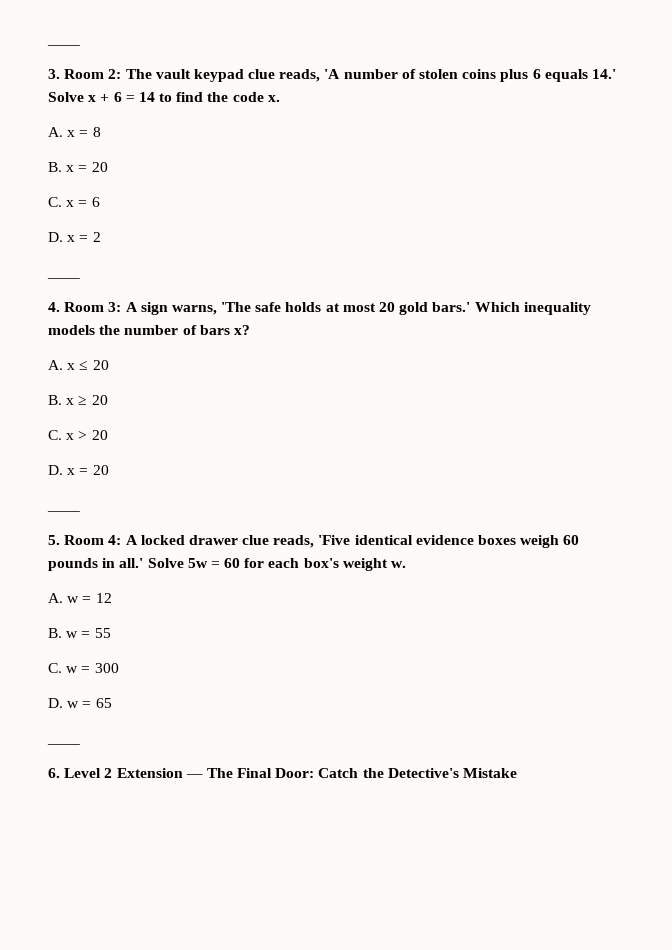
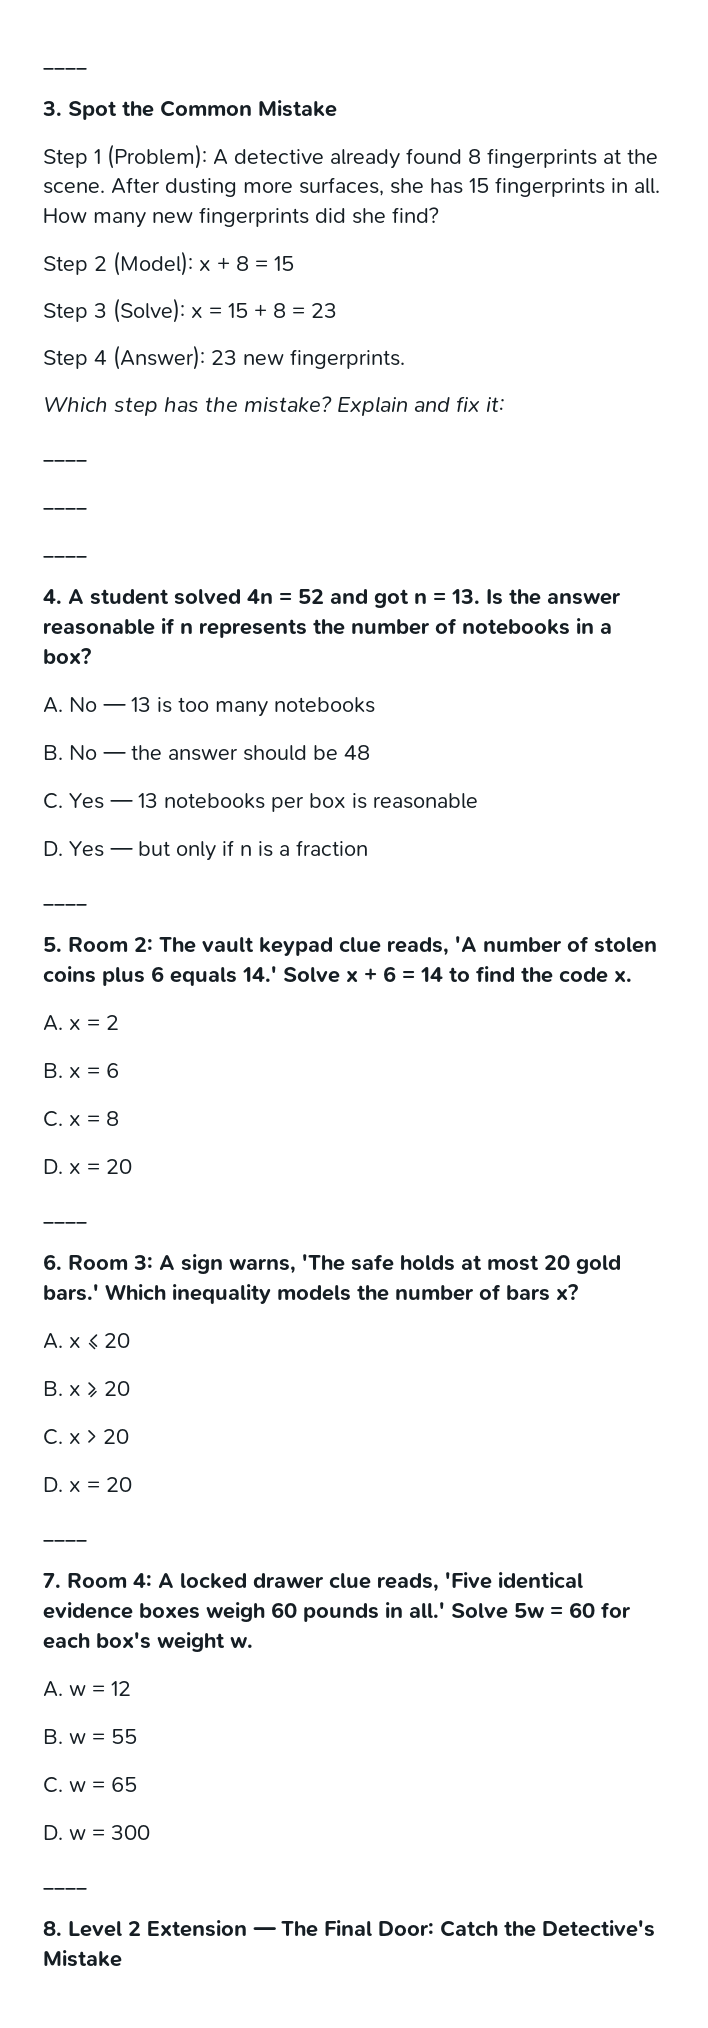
(60, 74) none -> [68,100,337,120] [43,144,658,169] [43,177,660,197] [43,207,439,228] [43,251,294,276] [43,298,337,323] [43,345,405,370] [43,396,504,416] [43,460,87,462] [43,508,87,510] [43,556,87,558] [43,589,621,608] [43,618,612,638] [43,648,91,664] [43,697,375,717] [43,745,370,761] [43,793,478,812] [43,840,368,861] [43,904,87,906] [43,937,62,952] Spot the Common Mistake // Step 1 (Problem): A detective already found 8 fingerprints at the scene. After dusting more surfaces, she has 15 fingerprints in all. How many new fingerprints did she find? // Step 2 (Model): x + 8 = 15 // Step 3 (Solve): x = 15 + 8 = 23 // Step 4 (Answer): 23 new fingerprints. // Which step has the mistake? Explain and fix it: // ____ // ____ // ____ // 4. A student solved 4n = 52 and got n = 13. Is the answer reasonable if n represents the number of notebooks in a box? // A. No — 13 is too many notebooks // B. No — the answer should be 48 // C. Yes — 13 notebooks per box is reasonable // D. Yes — but only if n is a fraction // ____ // 5.
[92,127,101,137] 8 -> [106,1015,119,1030] 2
[91,162,108,172] 20 -> [106,1063,119,1078] 6
[91,197,100,207] [48,232,101,242] [47,277,80,279] [48,302,60,312] 6 // D. x = 2 // ____ // 4. -> [106,1111,119,1126] [43,1159,132,1174] [43,1222,87,1224] [43,1254,62,1270] 8 // D. x = 20 // ____ // 6.
[48,535,60,545] 5. -> [43,1573,61,1588] 7.
[94,663,119,673] 300 -> [111,1777,137,1792] 65
[95,698,112,708] [47,743,80,745] [48,768,60,778] 65 // ____ // 6. -> [111,1825,150,1840] [43,1888,87,1890] [43,1921,62,1936] 300 // ____ // 8.

